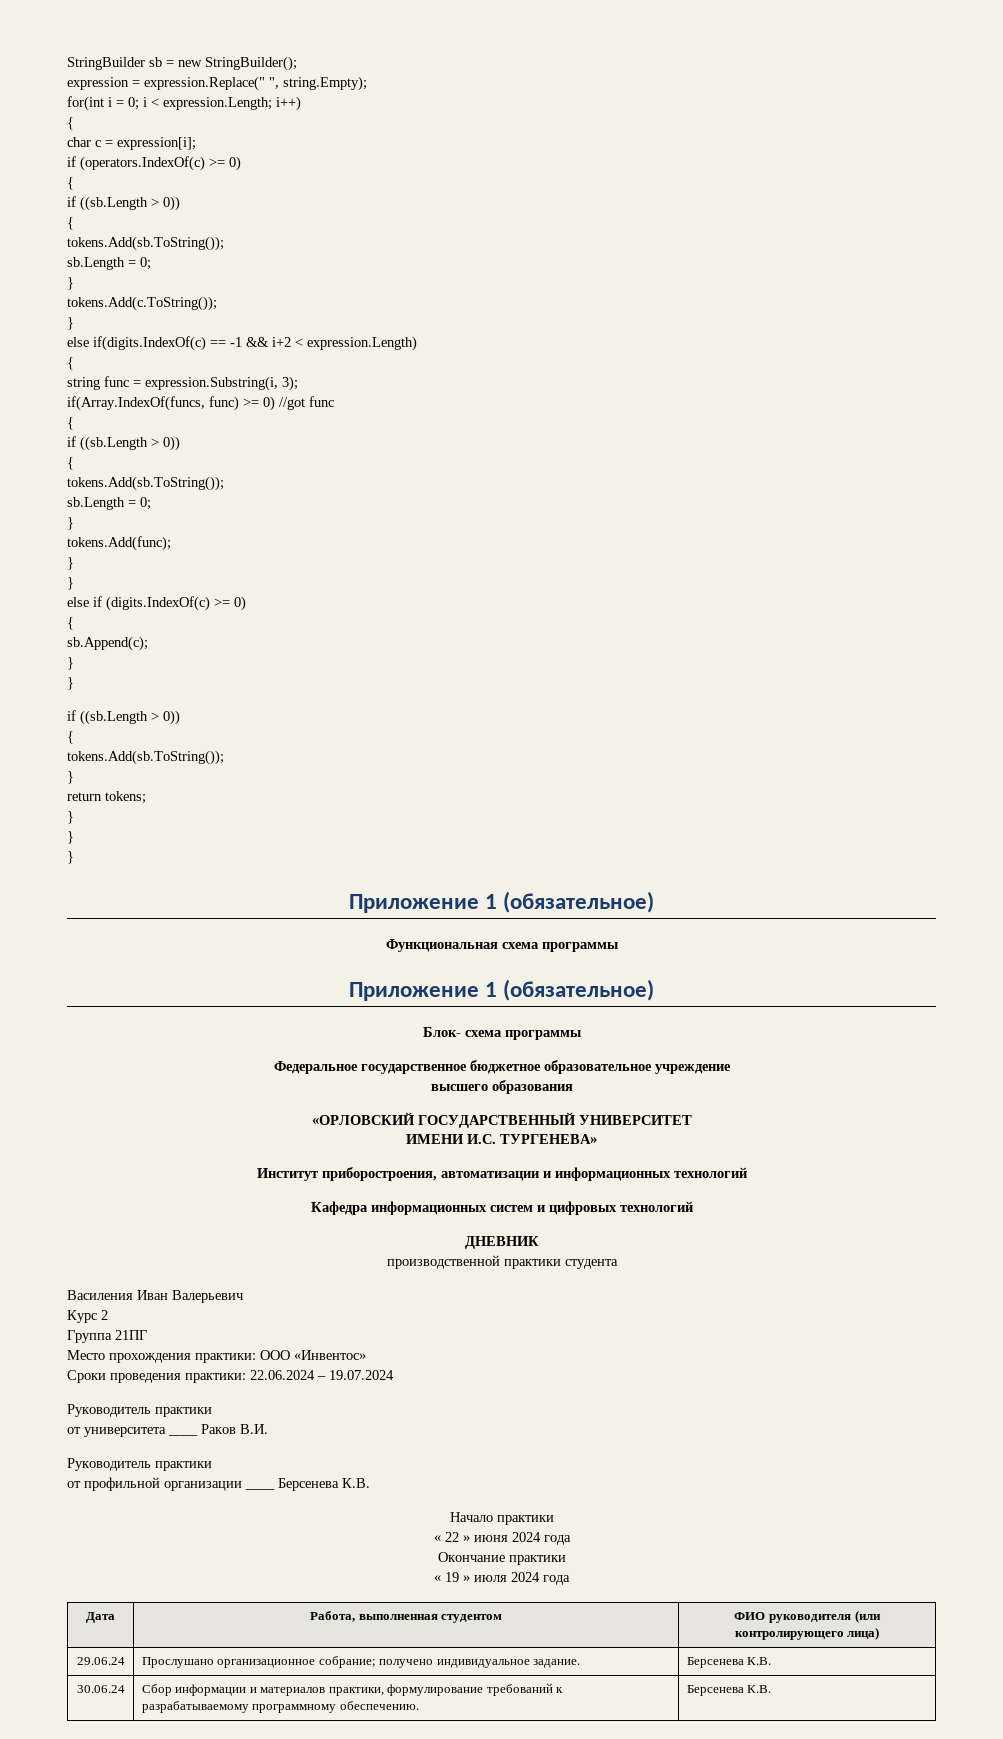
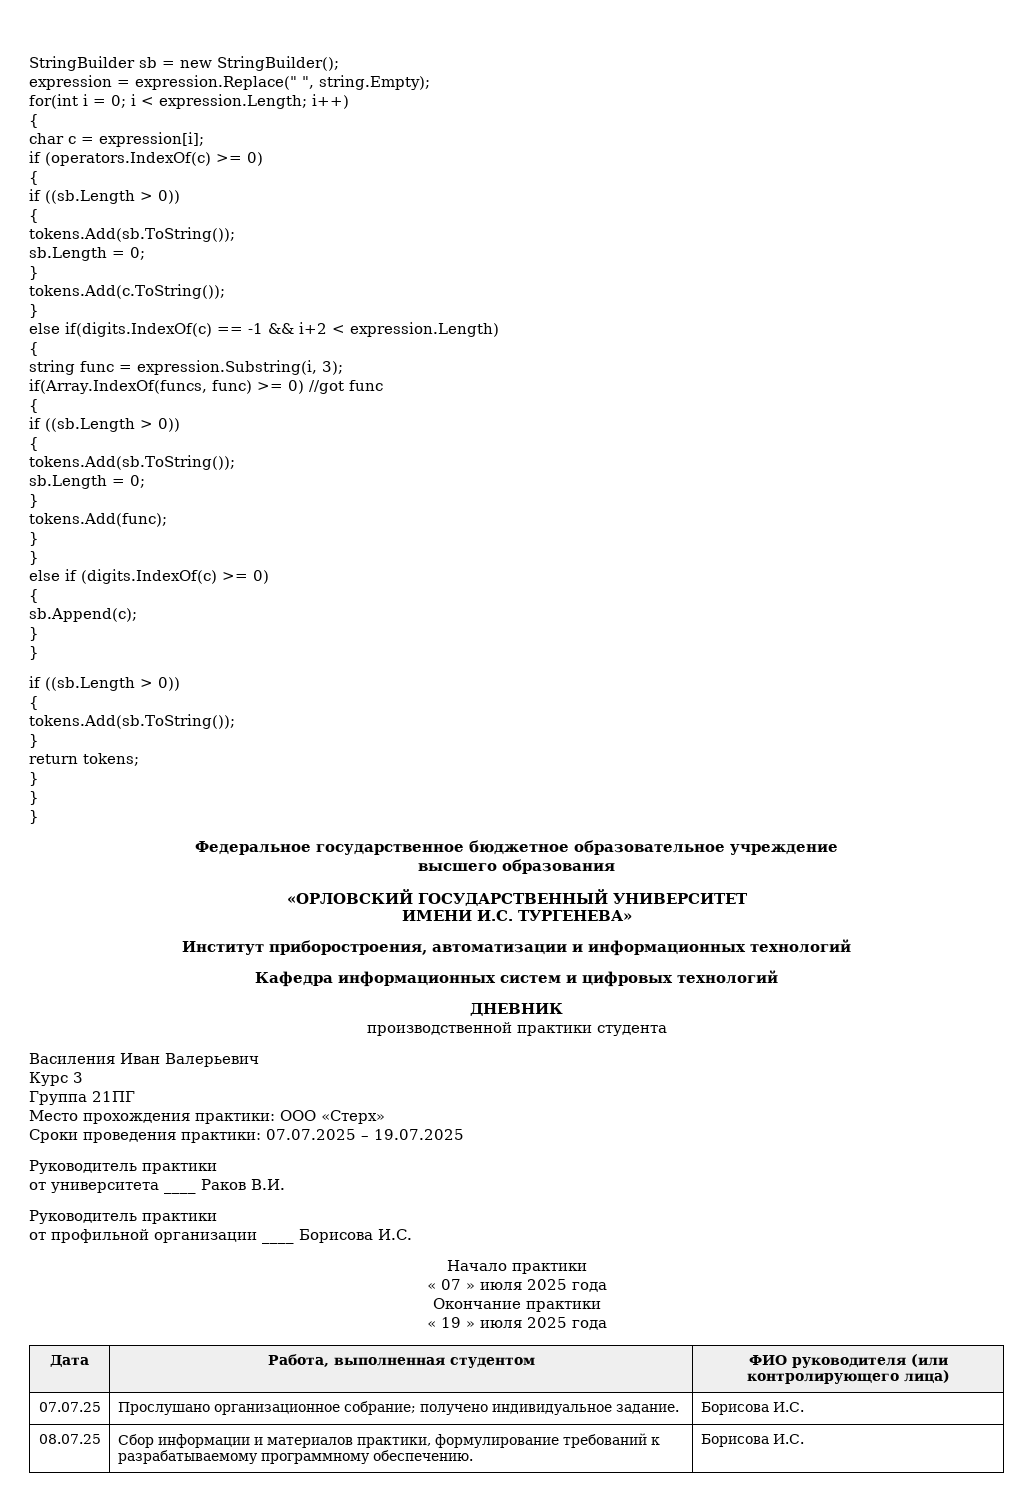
[348,891,655,913] [385,939,618,952] [348,979,655,1001] [422,1027,581,1040] // Приложение 1 (обязательное) // Функциональная схема программы // Приложение 1 (обязательное) // Блок- схема программы -> (39, 817) none
[101,1310,108,1320] 2 -> [73,1072,83,1083] 3
[294,1350,366,1360] «Инвентос» -> [321,1110,385,1124] «Стерх»
[250,1370,394,1380] 22.06.2024 – 19.07.2024 -> [266,1129,464,1140] 07.07.2025 – 19.07.2025
[278,1478,370,1491] Берсенева К.В. -> [299,1229,412,1243] Борисова И.С.
[444,1532,541,1542] 22 » июня 2024 -> [440,1279,567,1290] 07 » июля 2025
[511,1572,540,1582] 2024 -> [526,1317,567,1328] 2025
[76,1657,125,1665] 29.06.24 -> [38,1402,101,1412] 07.07.25
[686,1657,772,1668] [76,1685,125,1693] Берсенева К.В. // 30.06.24 -> [700,1402,804,1415] [38,1434,101,1444] Борисова И.С. // 08.07.25
[686,1685,772,1696] Берсенева К.В. -> [700,1434,804,1447] Борисова И.С.

